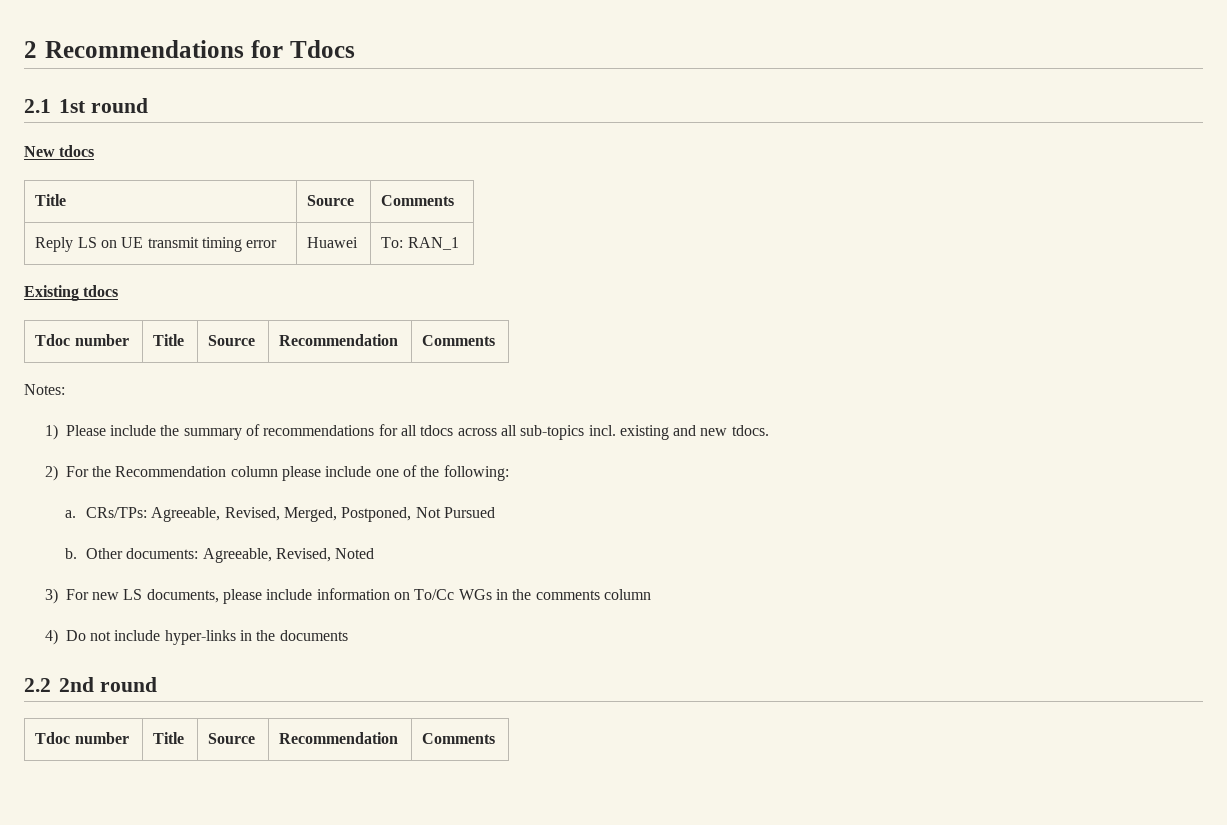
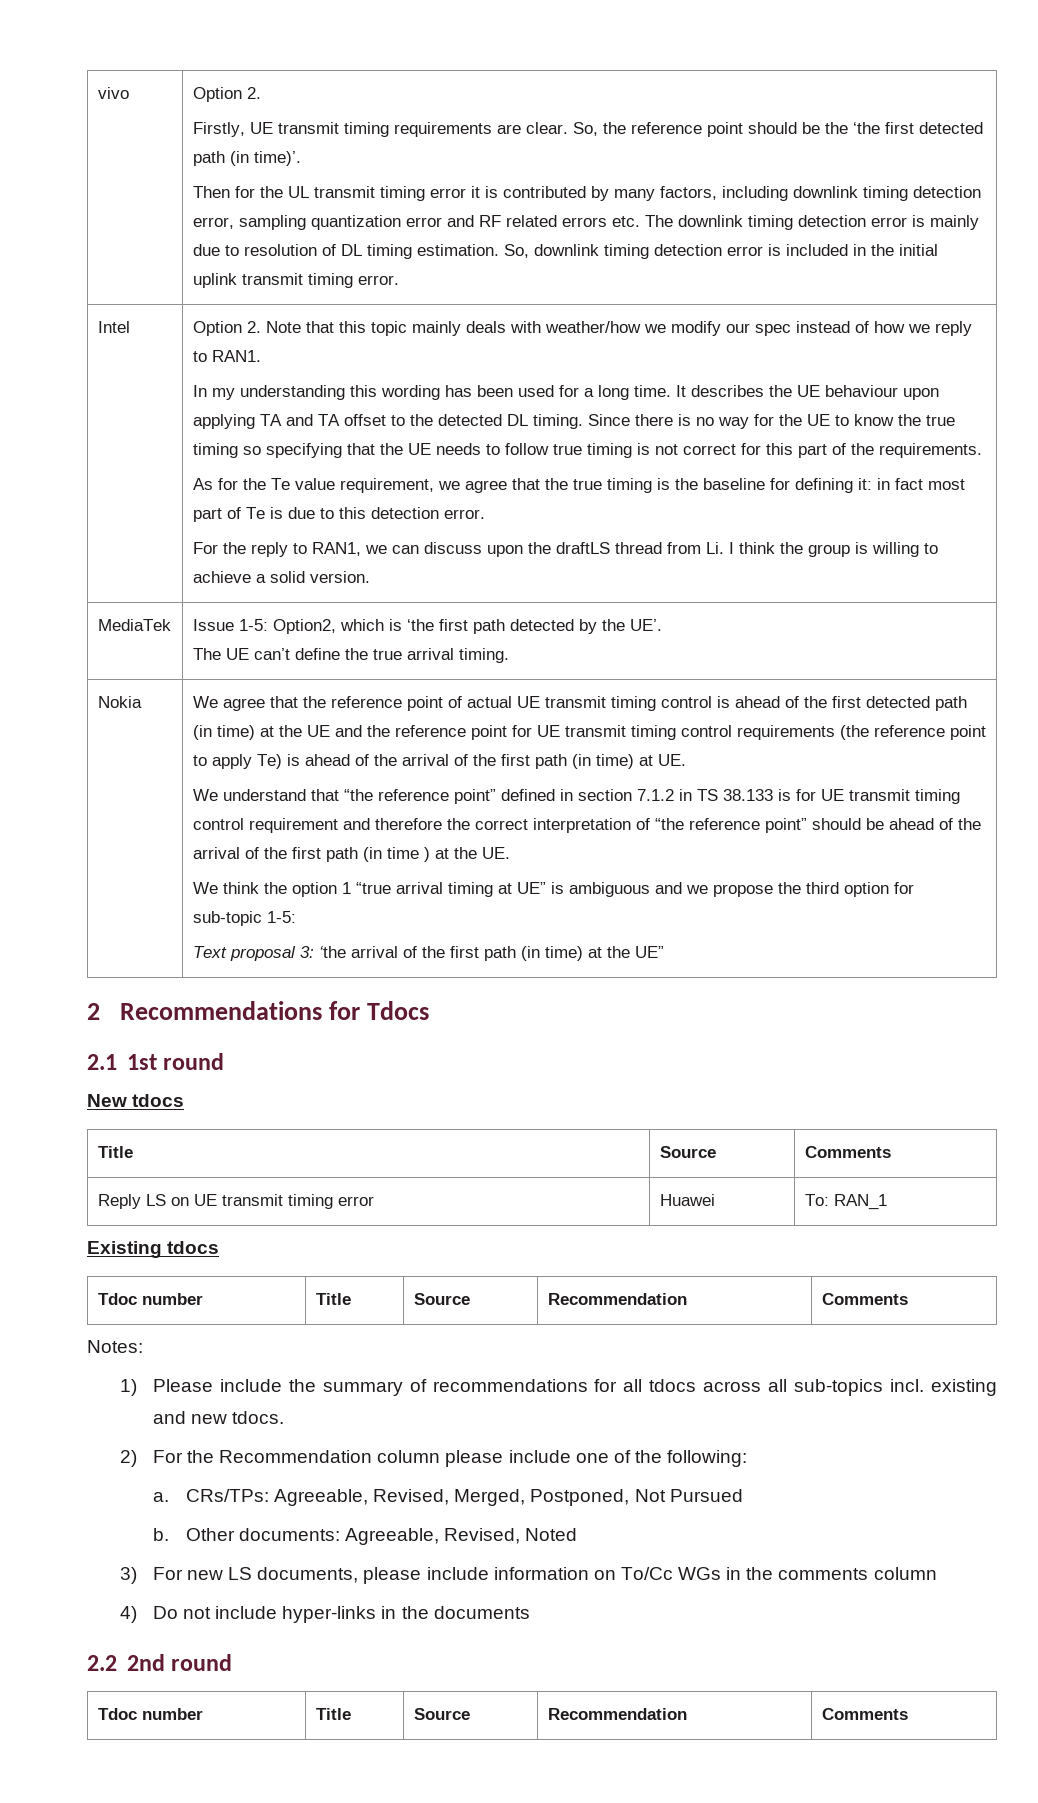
(24, 49) none -> [97,87,129,99] [192,87,261,102] [192,122,983,137] [192,151,301,166] [192,186,981,201] [192,215,979,230] [192,244,938,259] [192,273,399,288] [97,321,130,333] [192,321,972,336] [192,350,261,362] [192,385,939,400] [192,414,955,429] [192,443,982,458] [192,478,965,493] [192,507,485,522] [192,542,938,557] [192,571,370,583] [97,619,171,631] [192,619,662,634] [192,648,509,663] [97,696,142,708] [192,696,967,711] [192,725,986,740] [192,754,686,769] [192,789,960,804] [192,818,981,833] [192,847,510,862] [192,882,914,897] [192,911,296,926] [192,946,664,961] vivo | Option 2. // Firstly, UE transmit timing requirements are clear. So, the reference point should be the ‘the first detected path (in time)’. // Then for the UL transmit timing error it is contributed by many factors, including downlink timing detection error, sampling quantization error and RF related errors etc. The downlink timing detection error is mainly due to resolution of DL timing estimation. So, downlink timing detection error is included in the initial uplink transmit timing error. // Intel | Option 2. Note that this topic mainly deals with weather/how we modify our spec instead of how we reply to RAN1. // In my understanding this wording has been used for a long time. It describes the UE behaviour upon applying TA and TA offset to the detected DL timing. Since there is no way for the UE to know the true timing so specifying that the UE needs to follow true timing is not correct for this part of the requirements. // As for the Te value requirement, we agree that the true timing is the baseline for defining it: in fact most part of Te is due to this detection error. // For the reply to RAN1, we can discuss upon the draftLS thread from Li. I think the group is willing to achieve a solid version. // MediaTek | Issue 1-5: Option2, which is ‘the first path detected by the UE’. // The UE can’t define the true arrival timing. // Nokia | We agree that the reference point of actual UE transmit timing control is ahead of the first detected path (in time) at the UE and the reference point for UE transmit timing control requirements (the reference point to apply Te) is ahead of the arrival of the first path (in time) at UE. // We understand that “the reference point” defined in section 7.1.2 in TS 38.133 is for UE transmit timing control requirement and therefore the correct interpretation of “the reference point” should be ahead of the arrival of the first path (in time ) at the UE. // We think the option 1 “true arrival timing at UE” is ambiguous and we propose the third option for sub-topic 1-5: // Text proposal 3: ‘the arrival of the first path (in time) at the UE” //

